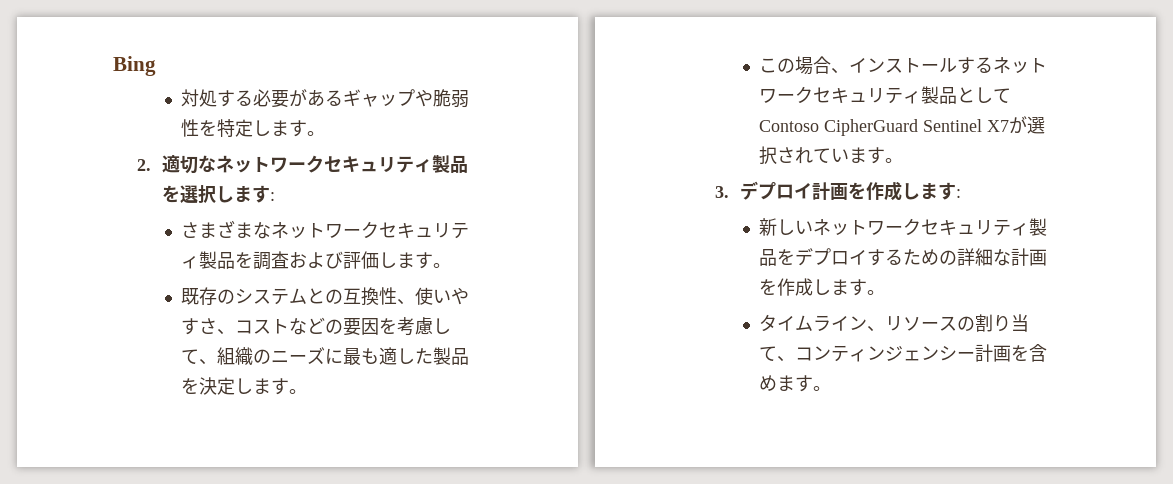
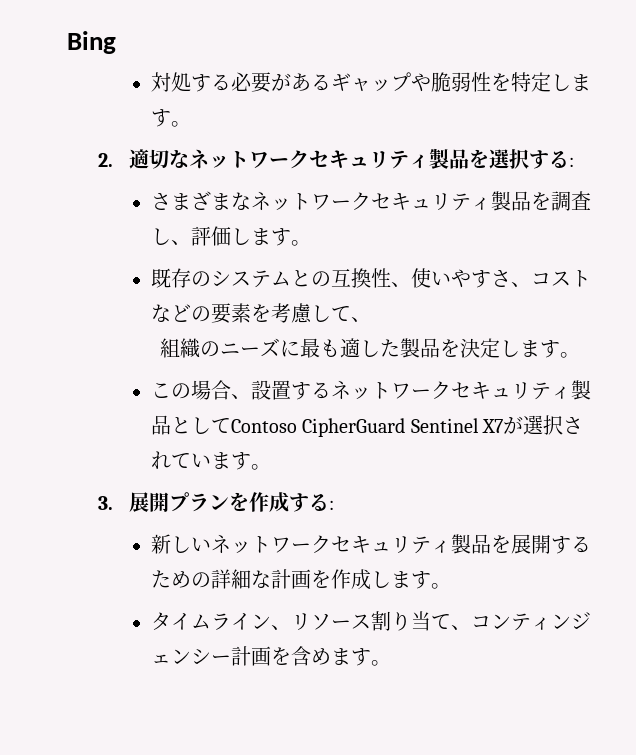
[215,185,270,203] します -> [528,150,569,169] する
[289,251,344,269] および -> [150,228,191,245] し、
[361,318,380,335] 因 -> [230,303,251,323] 素
(218, 362) none -> (371, 319) //
[849,58,958,73] インストール -> [250,380,291,400] 設置
[739,181,956,201] デプロイ計画を作成します -> [128,492,329,512] 展開プランを作成する
[795,248,868,266] デプロイ -> [510,534,551,554] 展開
[957,316,976,331] の -> (371, 621) none

